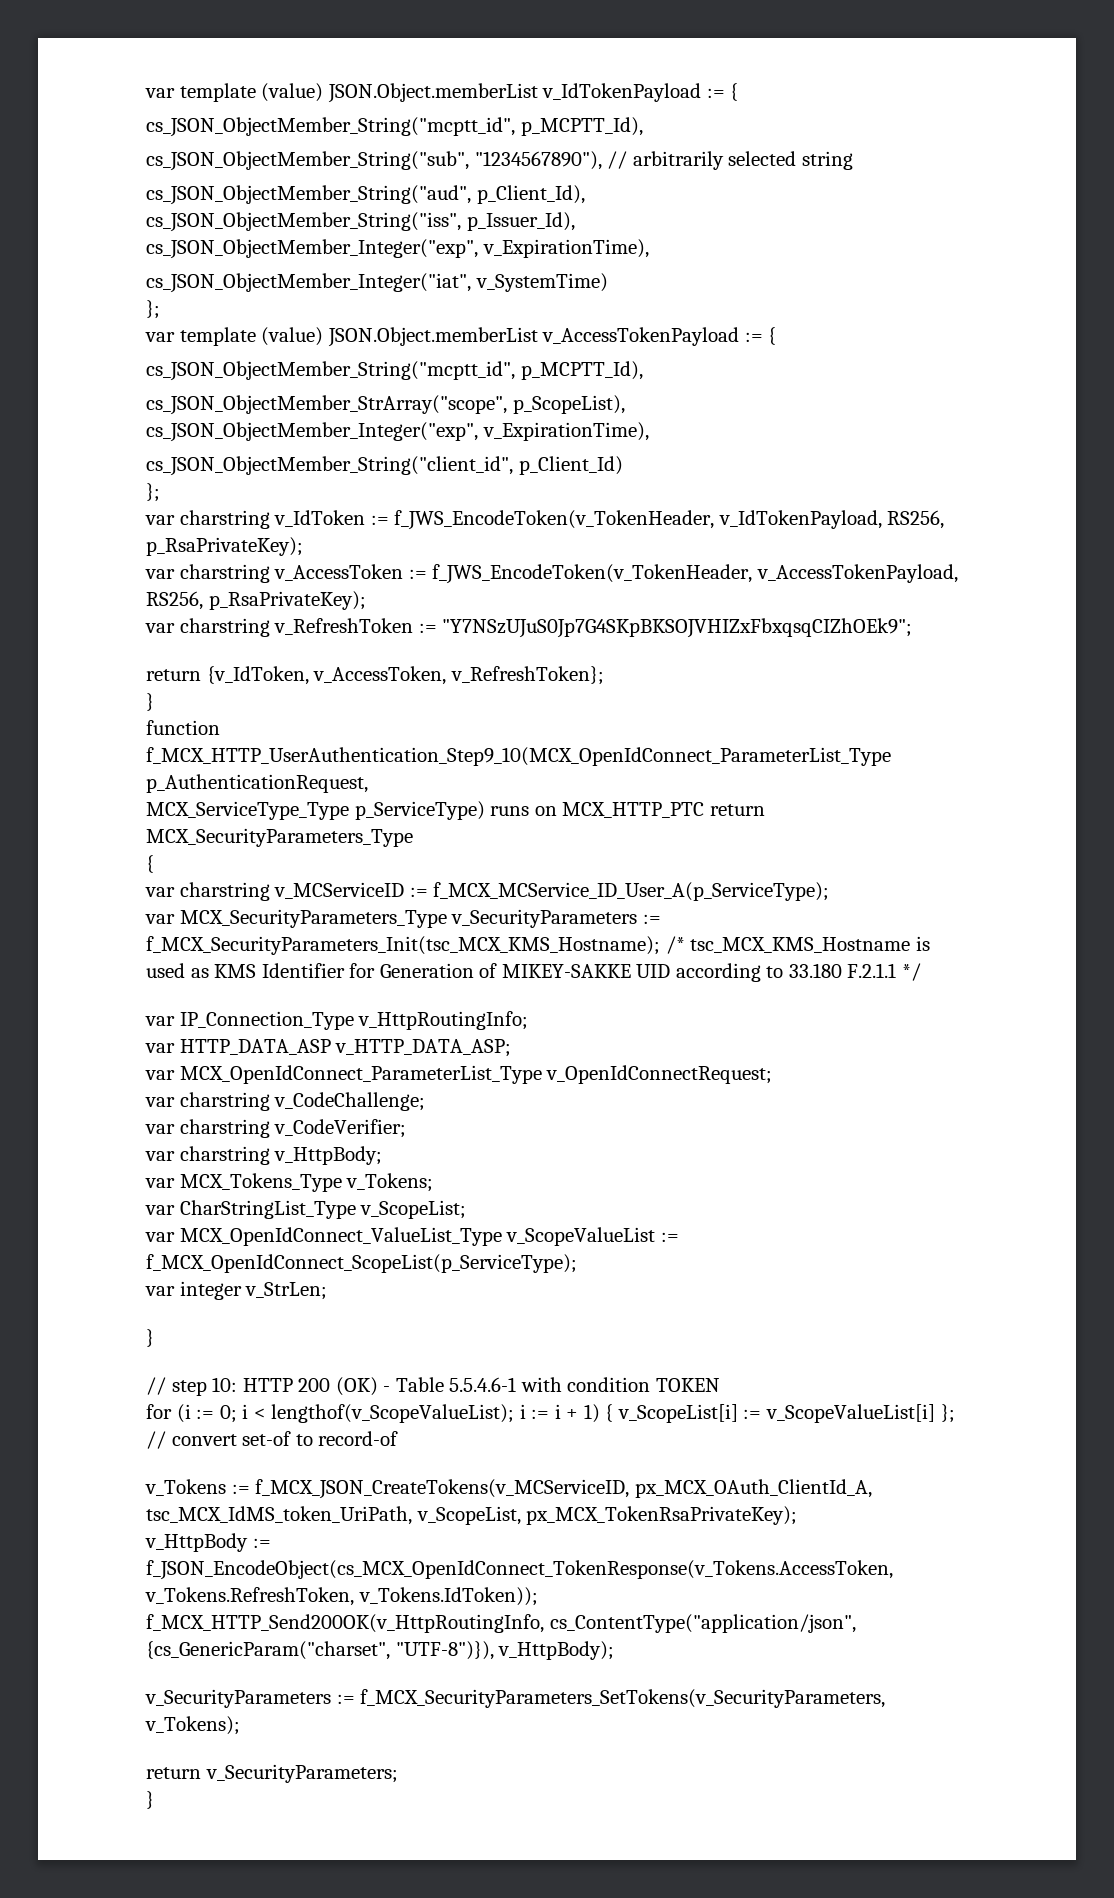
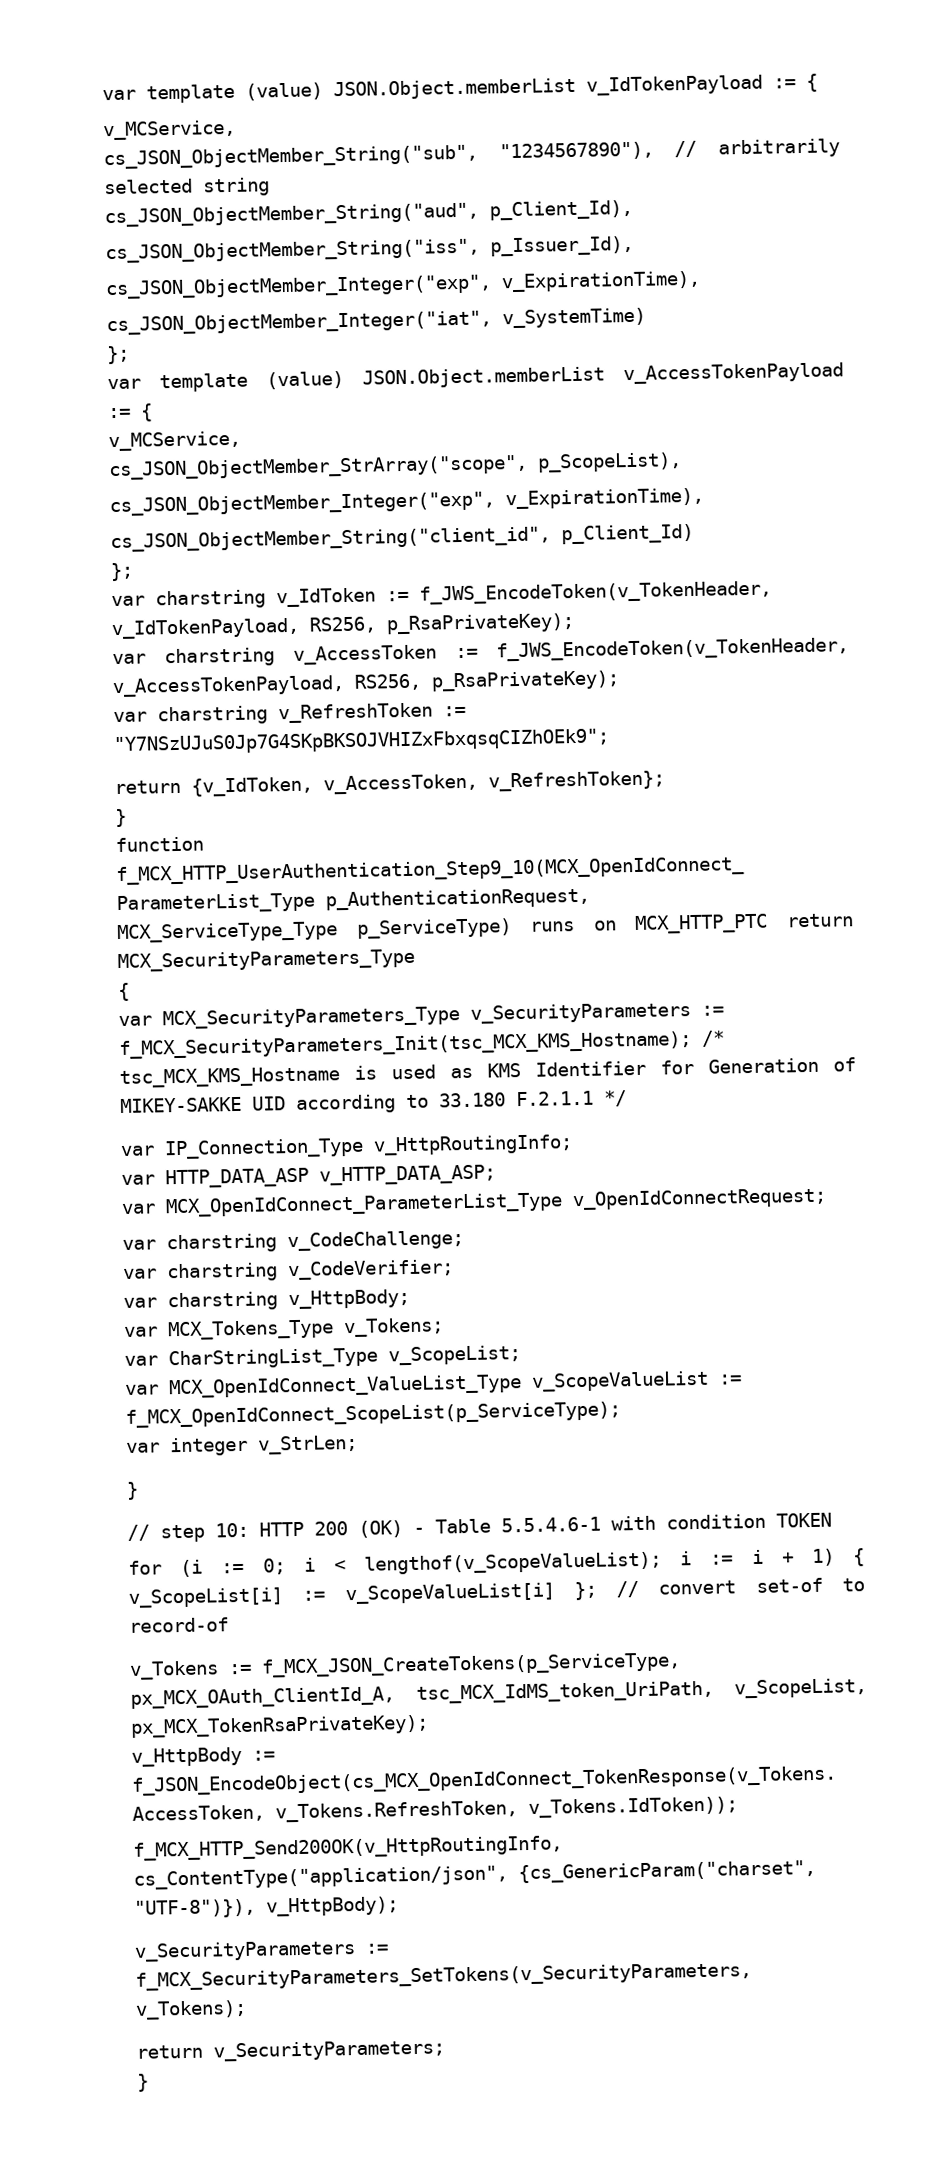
[146,117,643,137] cs_JSON_ObjectMember_String("mcptt_id", p_MCPTT_Id), -> [103,119,236,141] v_MCService,
[146,361,643,381] cs_JSON_ObjectMember_String("mcptt_id", p_MCPTT_Id), -> [108,430,241,452] v_MCService,
[145,882,830,901] // var charstring v_MCServiceID := f_MCX_MCService_ID_User_A(p_ServiceType); -> (130, 992) none
[255,1479,630,1499] f_MCX_JSON_CreateTokens(v_MCServiceID, -> [261,1652,681,1678] f_MCX_JSON_CreateTokens(p_ServiceType,

